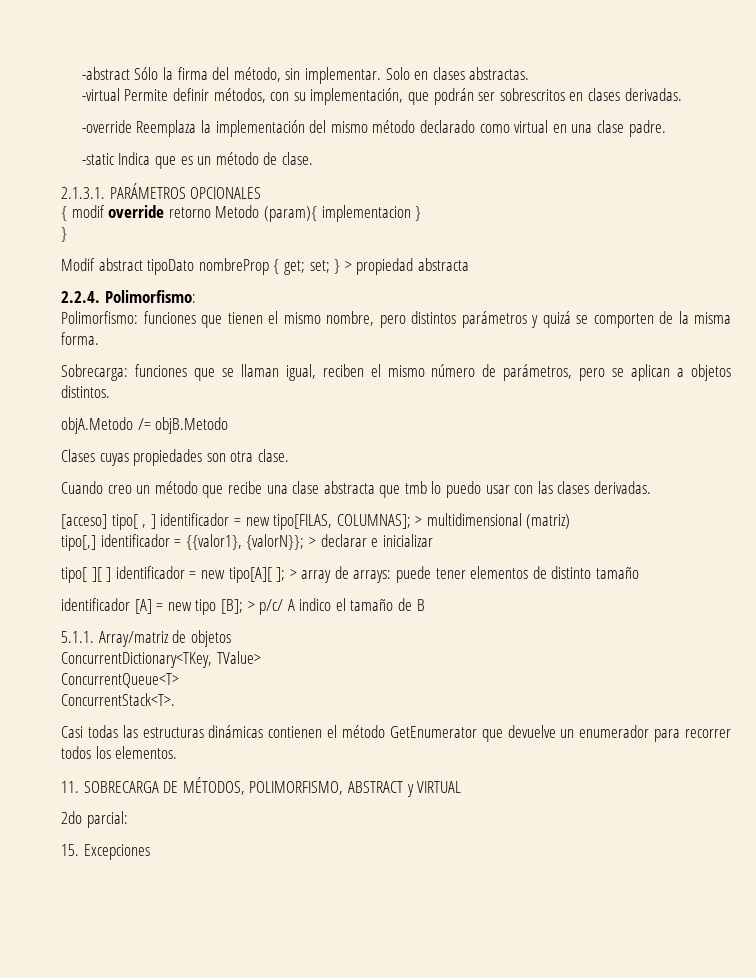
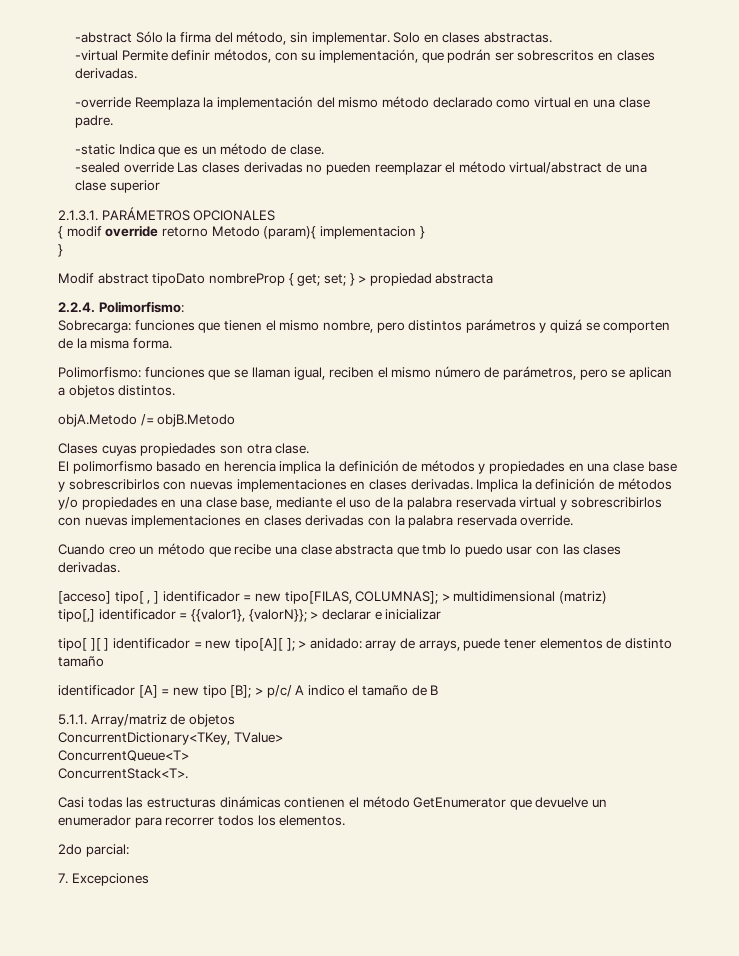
(313, 158) none -> [74,161,647,175] [74,180,160,193] // -sealed override Las clases derivadas no pueden reemplazar el método virtual/abstract de una clase superior
[61,311,138,324] Polimorfismo: -> [58,320,131,333] Sobrecarga:
[61,364,128,381] Sobrecarga: -> [58,367,141,378] Polimorfismo:
(289, 455) none -> [58,460,677,474] [58,478,672,492] [58,497,662,510] [58,515,574,528] // El polimorfismo basado en herencia implica la definición de métodos y propiedades en una clase base y sobrescribirlos con nuevas implementaciones en clases derivadas. Implica la definición de métodos y/o propiedades en una clase base, mediante el uso de la palabra reservada virtual y sobrescribirlos con nuevas implementaciones en clases derivadas con la palabra reservada override.
(297, 574) none -> [309,638,362,649] anidado:
[353,570,392,583] arrays: -> [418,640,460,651] arrays,
[61,777,462,797] // 11. SOBRECARGA DE MÉTODOS, POLIMORFISMO, ABSTRACT y VIRTUAL -> (346, 820) none
[61,844,79,856] 15. -> [58,873,68,884] 7.

